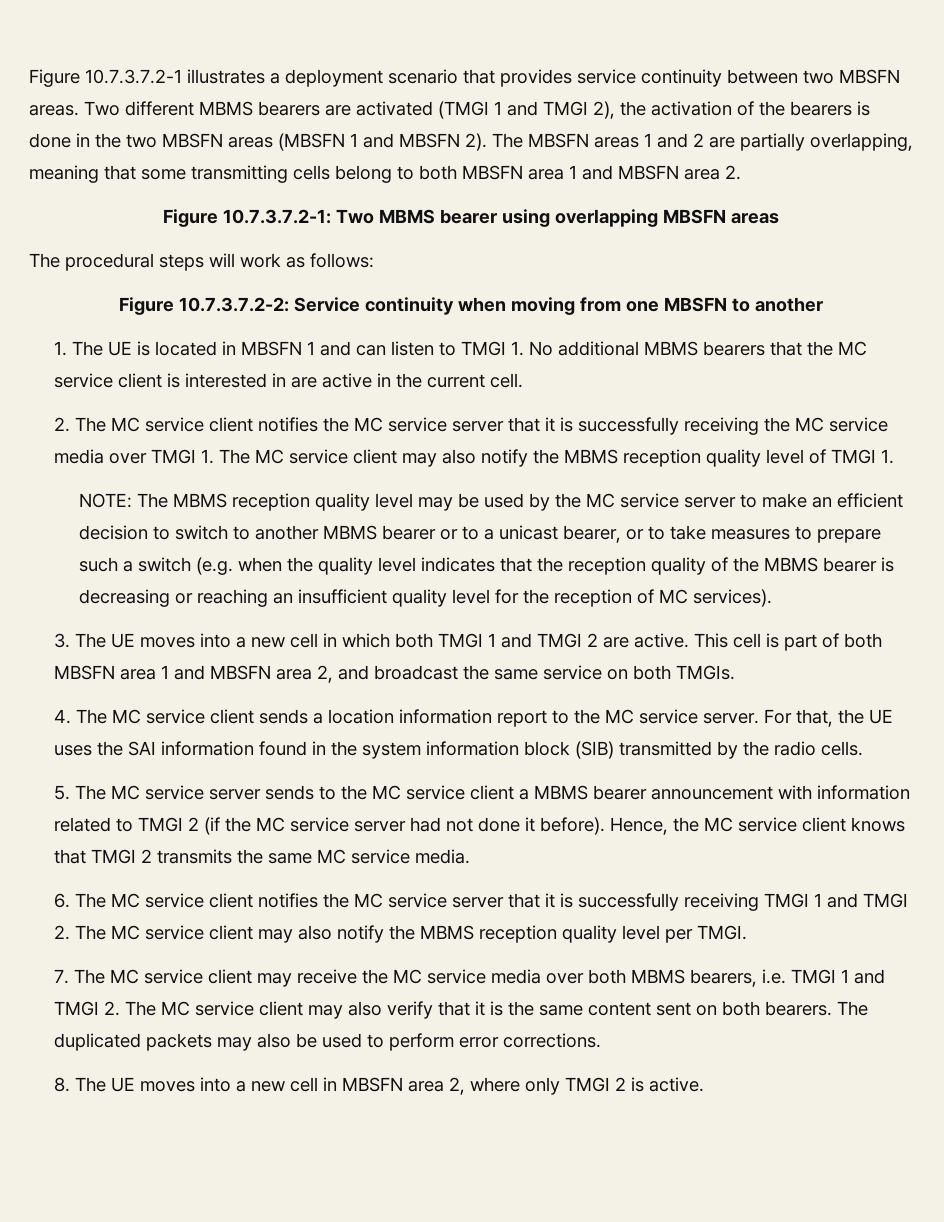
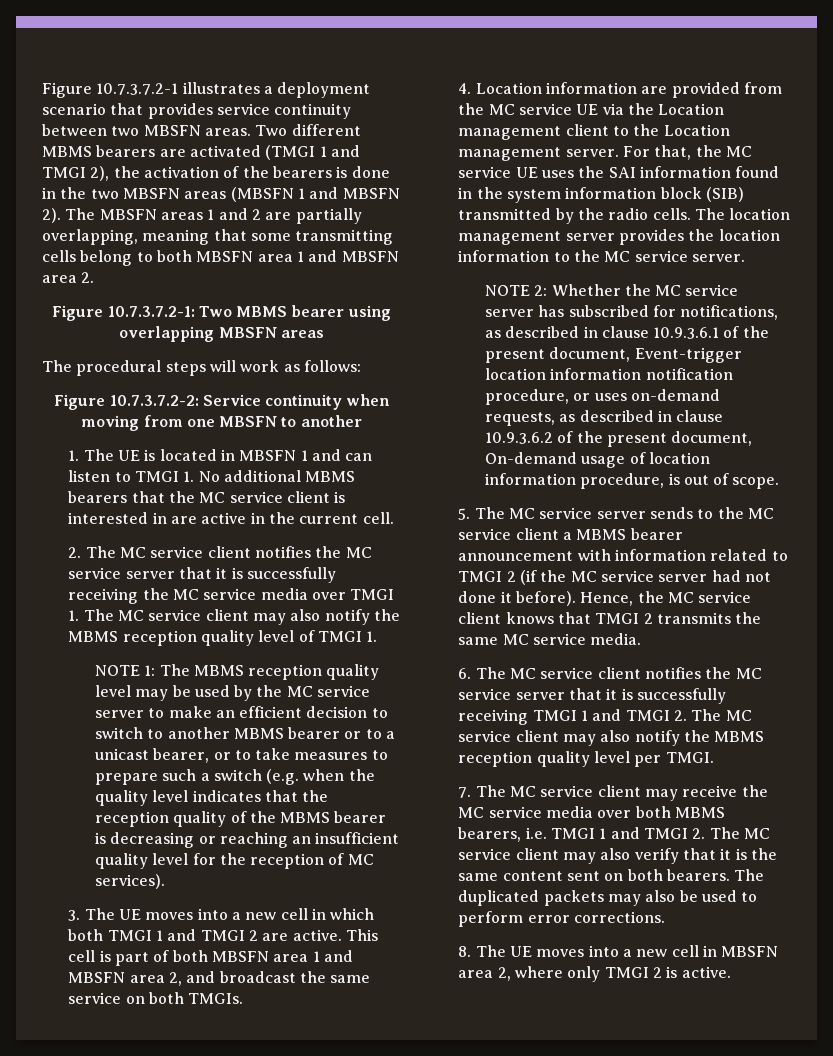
[78,493,132,508] NOTE: -> [94,665,156,676] NOTE 1:
[75,709,698,727] The MC service client sends a location information report to the MC service -> [475,82,783,98] [458,103,725,115] [458,124,730,140] [458,147,562,161] Location information are provided from the MC service UE via the Location management client to the Location management
(864, 716) none -> [726,146,753,157] [458,166,512,178] MC service
(863, 748) none -> [695,208,791,220] [458,229,780,245] [458,250,746,262] [484,284,739,296] [484,305,779,320] [484,326,769,339] [484,347,742,363] [484,368,733,380] [484,389,720,405] [484,410,724,426] [484,431,753,447] [484,452,710,468] [484,473,780,489] The location management server provides the location information to the MC service server. // NOTE 2: Whether the MC service server has subscribed for notifications, as described in clause 10.9.3.6.1 of the present document, Event-trigger location information notification procedure, or uses on-demand requests, as described in clause 10.9.3.6.2 of the present document, On-demand usage of location information procedure, is out of scope.

